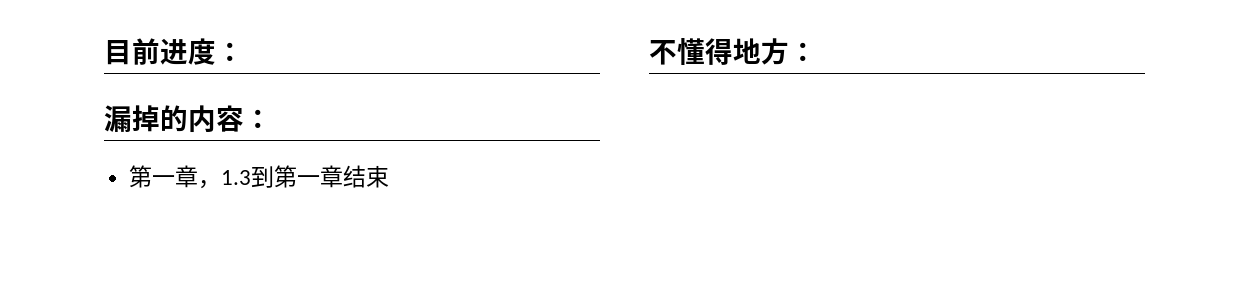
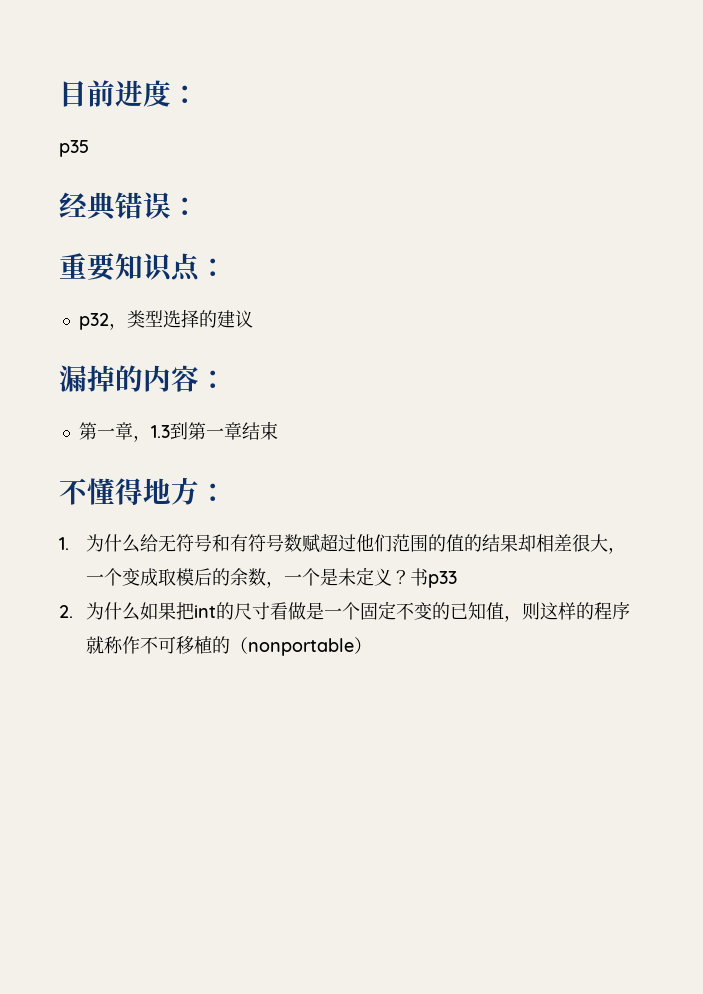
(244, 52) none -> [59,140,89,157] [59,192,199,221] [59,253,227,282] [78,309,253,330] // p35 // 经典错误： // 重要知识点： // p32，类型选择的建议
(817, 52) none -> [59,533,627,554] [86,567,458,588] [59,601,631,622] [86,636,373,656] // 1.为什么给无符号和有符号数赋超过他们范围的值的结果却相差很大，一个变成取模后的余数，一个是未定义？书p33 // 2.为什么如果把int的尺寸看做是一个固定不变的已知值，则这样的程序就称作不可移植的（nonportable）

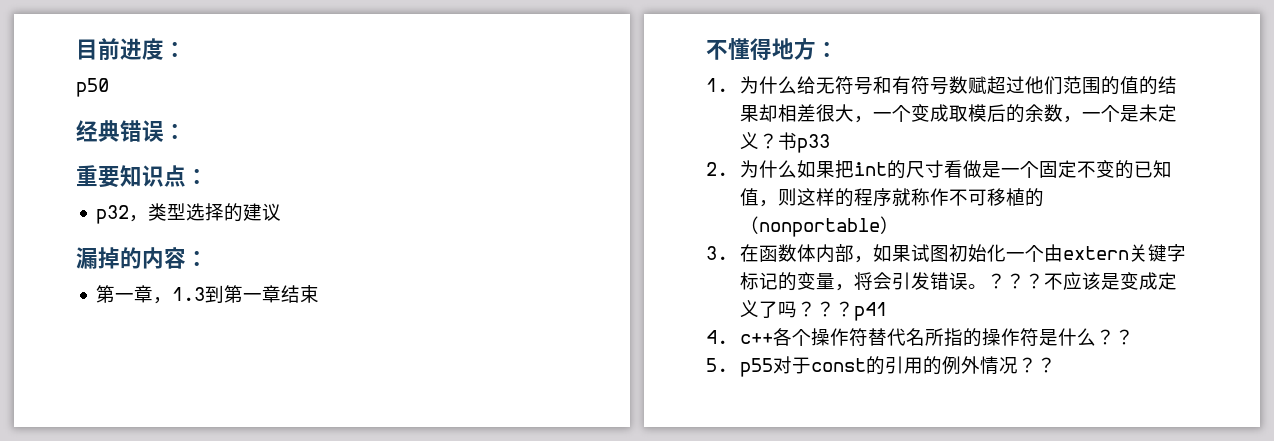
[59,140,89,157] p35 -> [76,78,109,97] p50
(373, 645) none -> [706,244,1187,263] [740,272,1178,291] [740,300,888,321] [706,328,1135,347] [706,356,1057,377] // 3.在函数体内部，如果试图初始化一个由extern关键字标记的变量，将会引发错误。？？？不应该是变成定义了吗？？？p41 // 4. c++各个操作符替代名所指的操作符是什么？？ // 5. p55对于const的引用的例外情况？？

